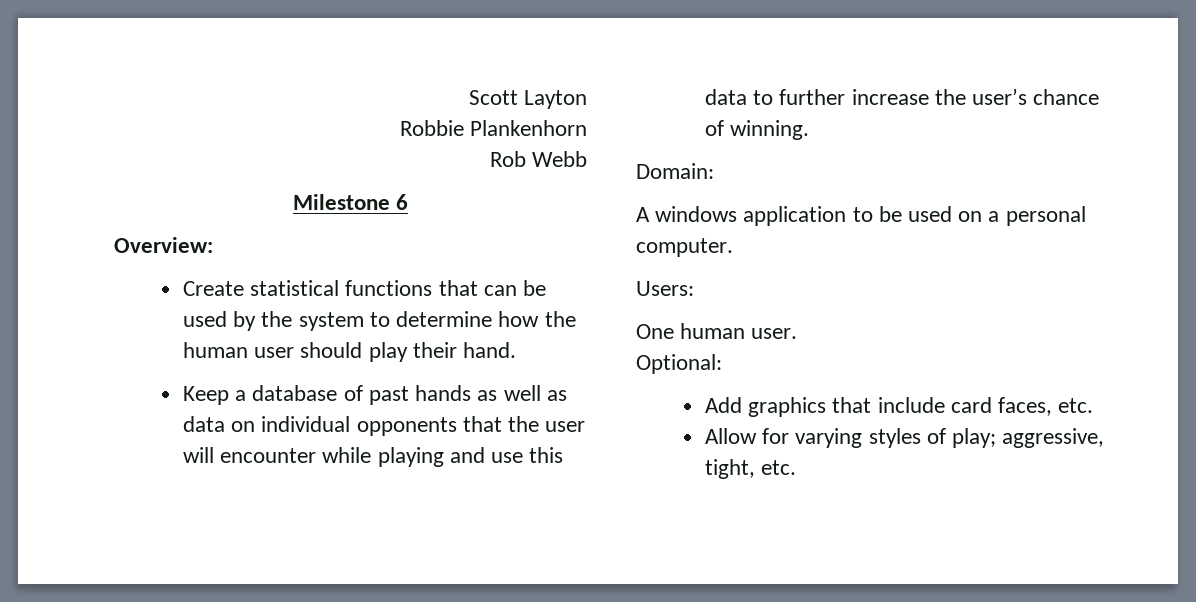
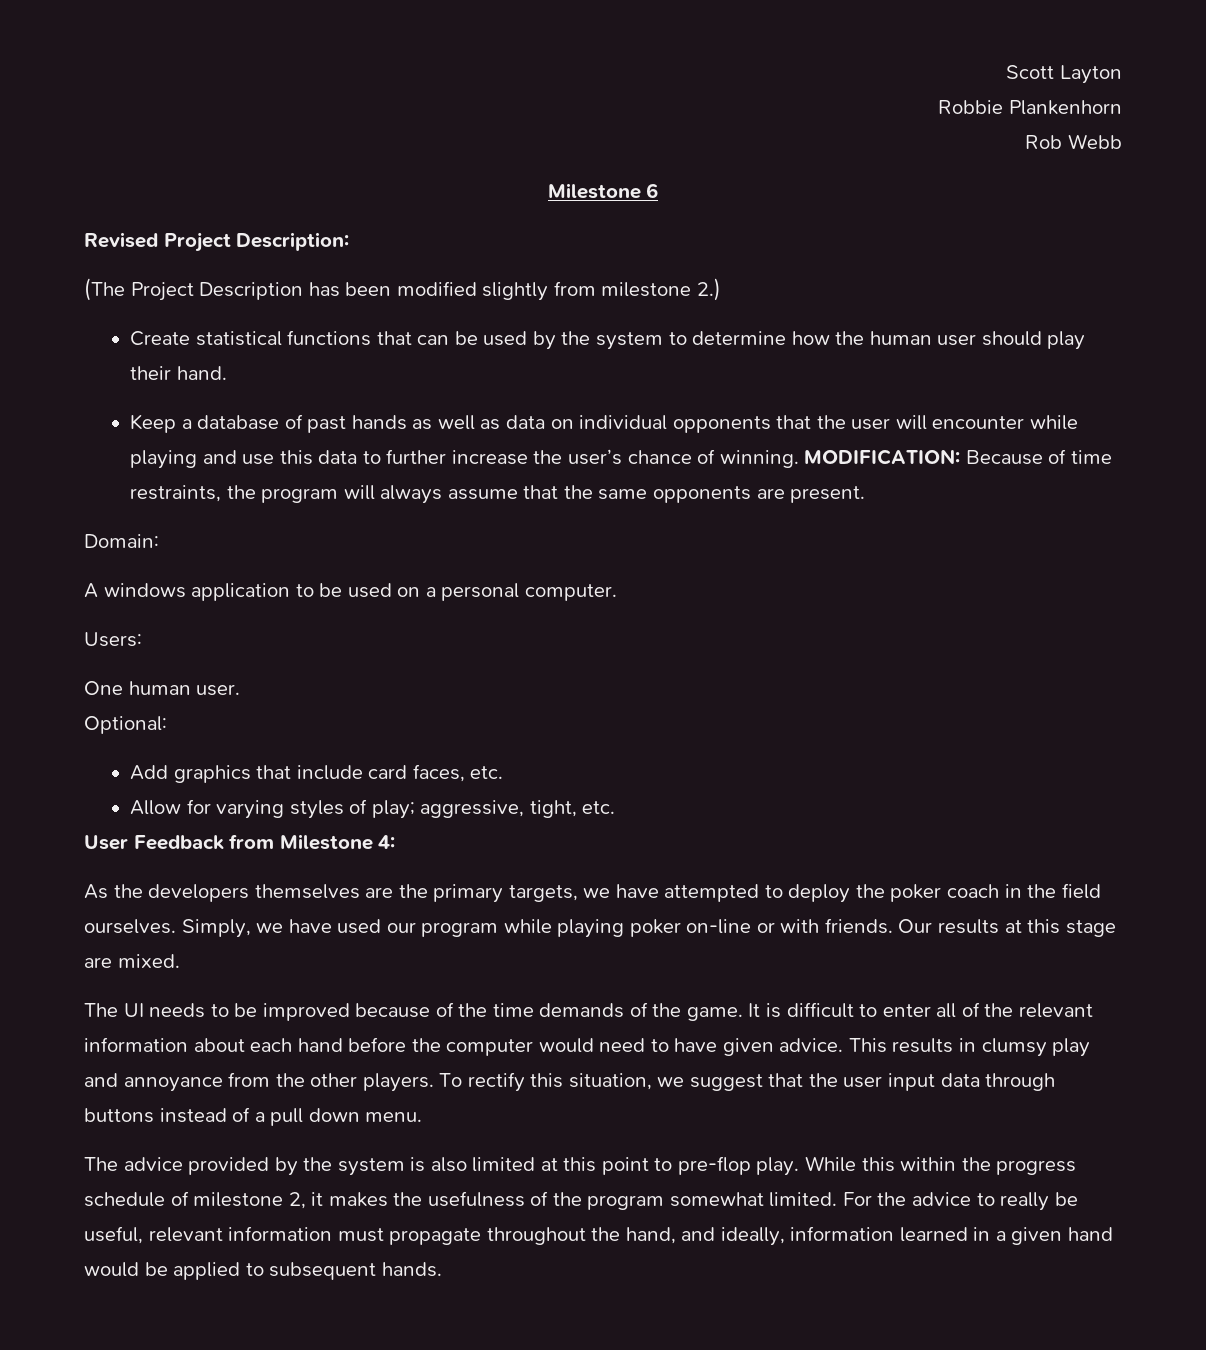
[114,237,213,253] Overview: -> [84,232,350,252] [84,278,721,301] Revised Project Description: // (The Project Description has been modified slightly from milestone 2.)
(810, 130) none -> [804,449,1112,465] [130,485,866,504] MODIFICATION: Because of time restraints, the program will always assume that the same opponents are present.
(797, 467) none -> [84,834,396,850] [84,883,1101,903] [84,918,1116,938] [84,954,180,968] [84,1002,1093,1021] [84,1037,1091,1057] [84,1072,1056,1092] [84,1107,423,1126] [84,1156,1077,1176] [84,1191,1078,1211] [84,1226,1114,1246] [84,1262,442,1280] // User Feedback from Milestone 4: // As the developers themselves are the primary targets, we have attempted to deploy the poker coach in the field ourselves. Simply, we have used our program while playing poker on-line or with friends. Our results at this stage are mixed. // The UI needs to be improved because of the time demands of the game. It is difficult to enter all of the relevant information about each hand before the computer would need to have given advice. This results in clumsy play and annoyance from the other players. To rectify this situation, we suggest that the user input data through buttons instead of a pull down menu. // The advice provided by the system is also limited at this point to pre-flop play. While this within the progress schedule of milestone 2, it makes the usefulness of the program somewhat limited. For the advice to really be useful, relevant information must propagate throughout the hand, and ideally, information learned in a given hand would be applied to subsequent hands.

